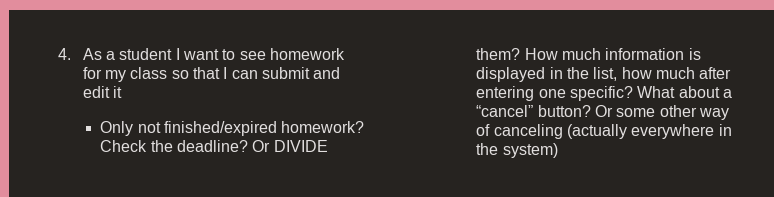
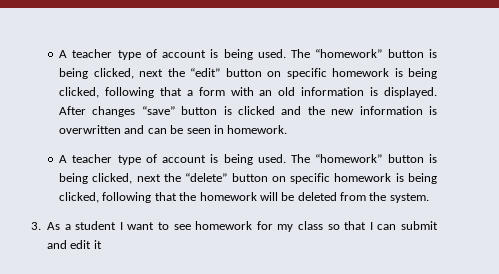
[57,48,71,60] 4. -> [59,49,438,60] [59,68,437,79] [59,87,438,98] [59,106,438,117] [59,125,288,134] [59,154,438,165] [59,173,437,184] [59,192,429,203] [30,222,41,230] A teacher type of account is being used. The “homework” button is being clicked, next the “edit” button on specific homework is being clicked, following that a form with an old information is displayed. After changes “save” button is clicked and the new information is overwritten and can be seen in homework. // A teacher type of account is being used. The “homework” button is being clicked, next the “delete” button on specific homework is being clicked, following that the homework will be deleted from the system. // 3.
[100,121,365,136] [100,140,328,152] [476,48,701,60] [476,67,732,82] [476,86,733,101] [476,105,730,120] [476,124,732,139] [476,143,558,158] // Only not finished/expired homework? Check the deadline? Or DIVIDE them? How much information is displayed in the list, how much after entering one specific? What about a “cancel” button? Or some other way of canceling (actually everywhere in the system) -> (102, 244) none

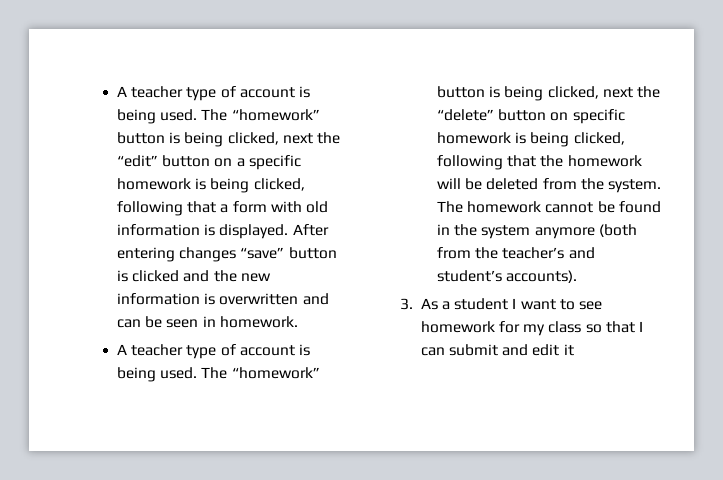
(282, 74) none -> [236,158,245,167] a
[259,90,273,96] an -> (302, 207) none
(87, 110) none -> [117,247,176,262] entering
(429, 198) none -> [437,201,661,213] [437,224,637,239] [437,247,595,259] [437,270,578,283] The homework cannot be found in the system anymore (both from the teacher’s and student’s accounts).

